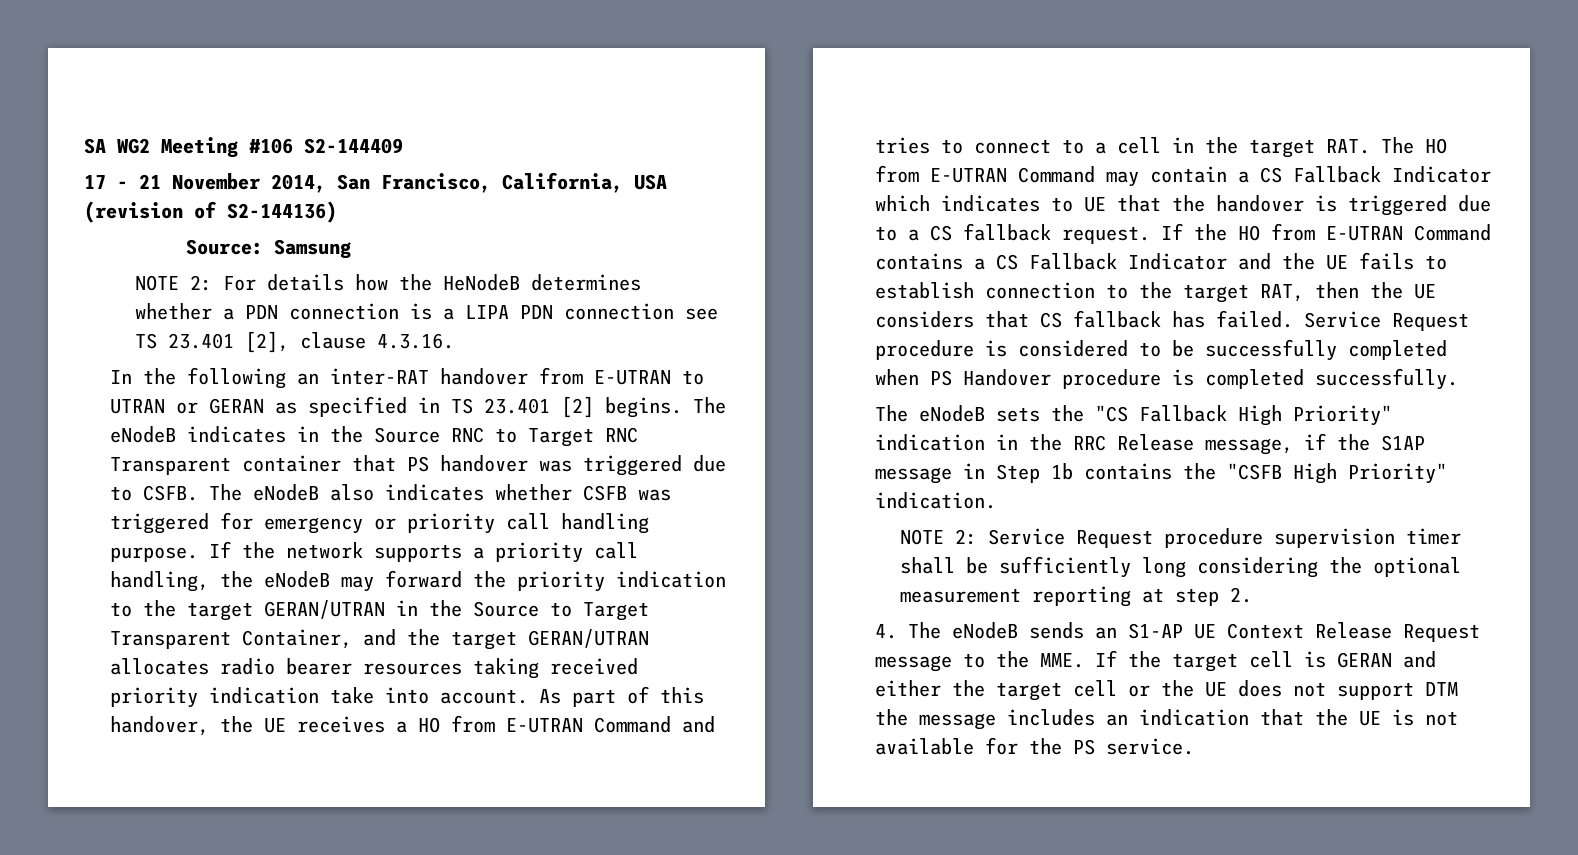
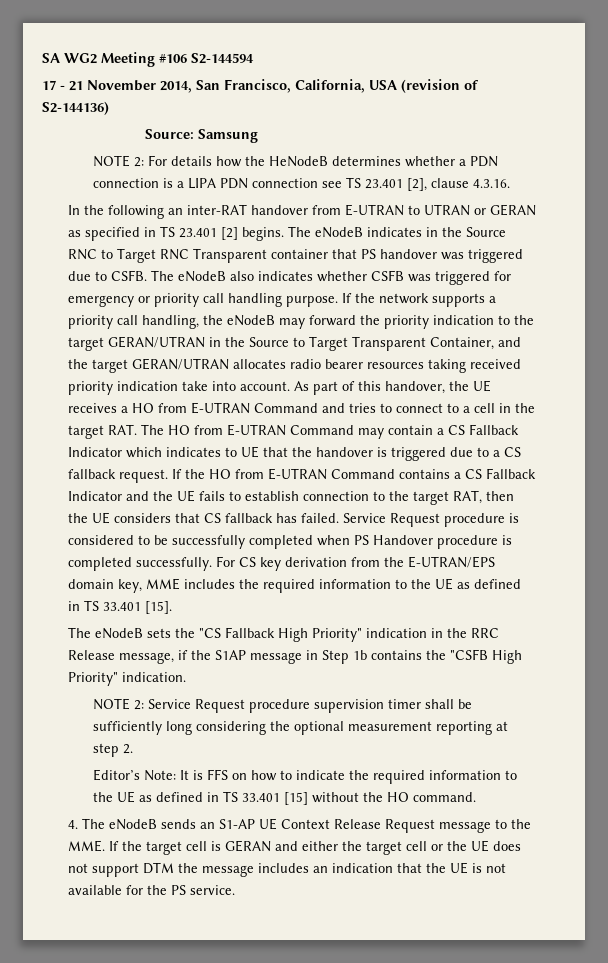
[304,138,403,154] S2-144409 -> [191,53,254,64] S2-144594
(1458, 379) none -> [215,556,495,571] [67,578,521,593] [67,600,172,614] For CS key derivation from the E-UTRAN/EPS domain key, MME includes the required information to the UE as defined in TS 33.401 [15].
(1253, 595) none -> [93,769,518,784] [93,791,477,805] // Editor’s Note: It is FFS on how to indicate the required information to the UE as defined in TS 33.401 [15] without the HO command.

